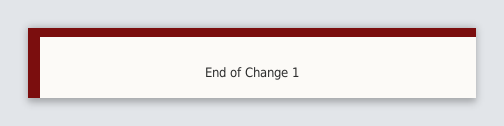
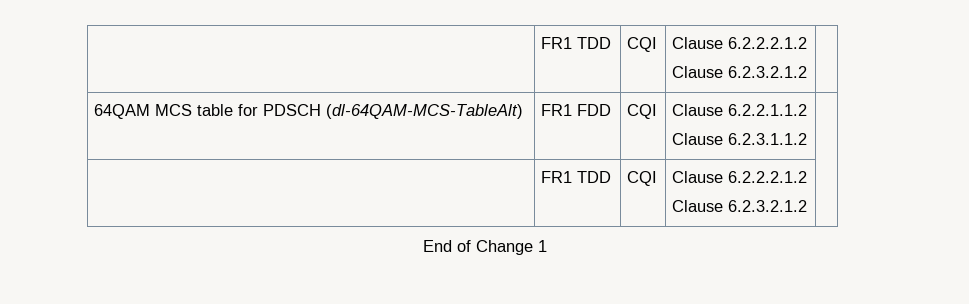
(205, 72) none -> [540,37,611,49] [626,37,657,52] [671,37,807,49] [671,66,807,78] [93,104,523,119] [540,104,611,116] [626,104,657,119] [671,104,807,116] [671,133,807,145] [540,171,611,183] [626,171,657,186] [671,171,807,183] [671,200,807,212] | FR1 TDD | CQI | Clause 6.2.2.2.1.2 // Clause 6.2.3.2.1.2 | // 64QAM MCS table for PDSCH (dl-64QAM-MCS-TableAlt) | FR1 FDD | CQI | Clause 6.2.2.1.1.2 // Clause 6.2.3.1.1.2 | // | FR1 TDD | CQI | Clause 6.2.2.2.1.2 // Clause 6.2.3.2.1.2 | //

